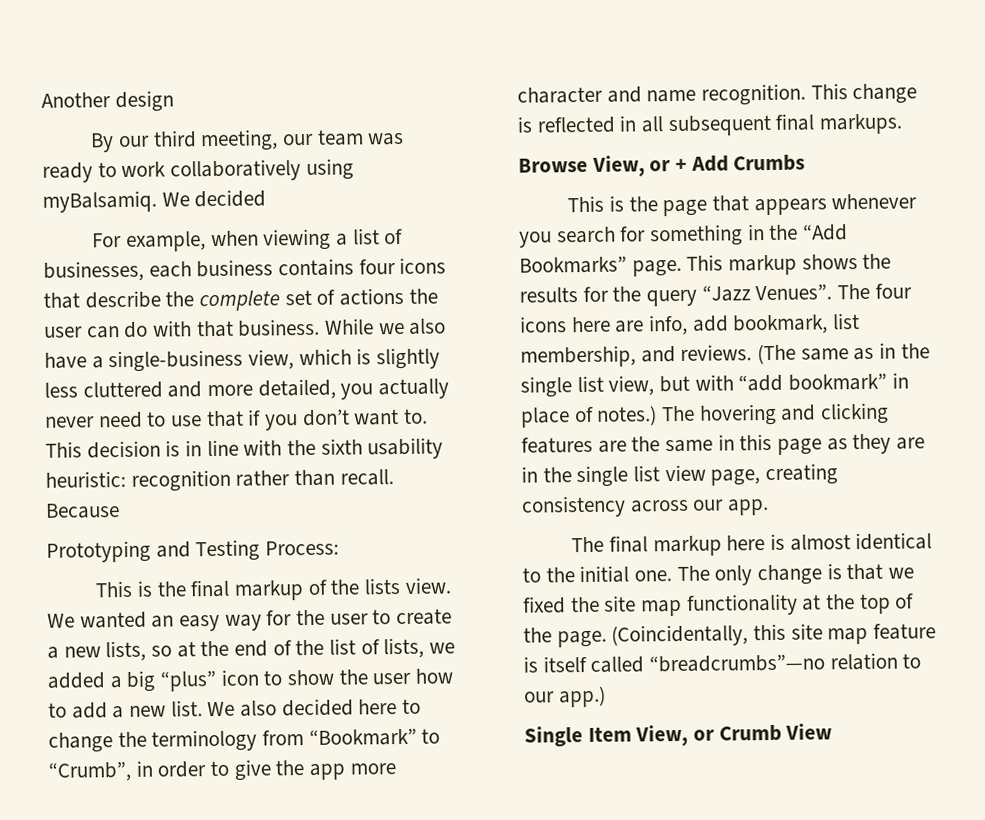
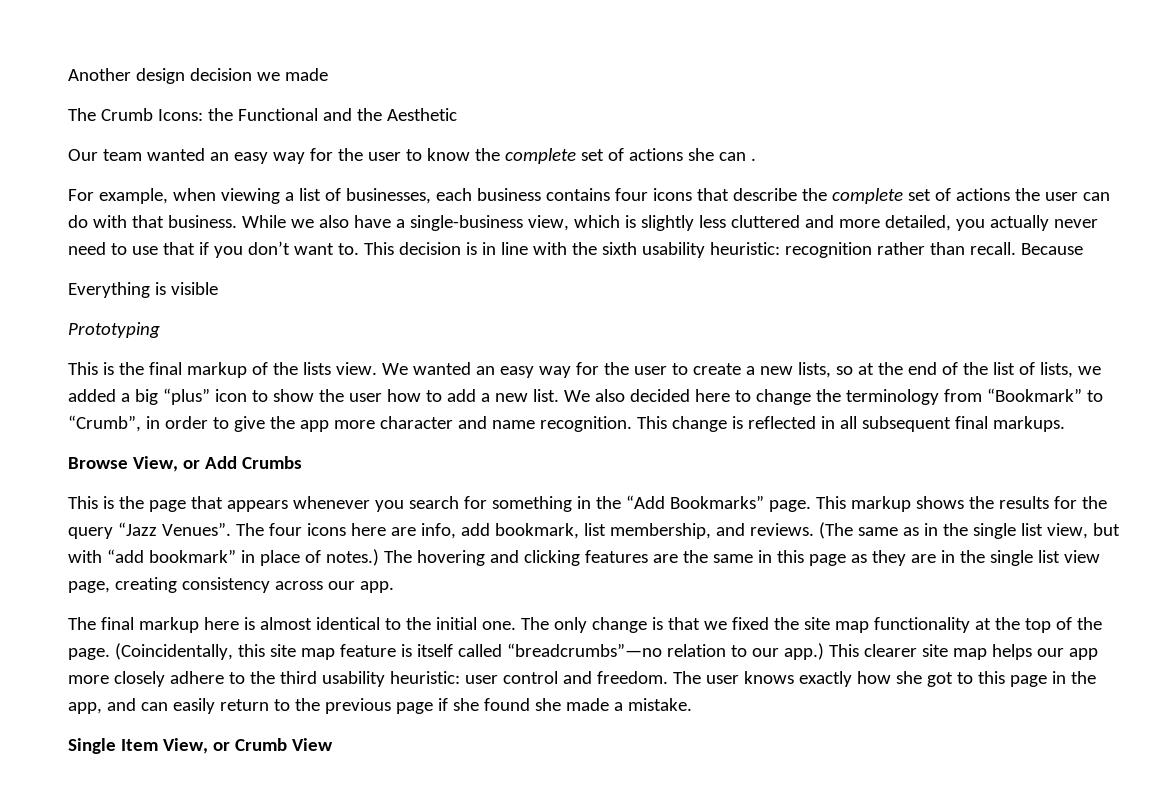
[90,129,405,153] [42,158,354,183] [42,189,267,213] // By our third meeting, our team was ready to work collaboratively using myBalsamiq. We decided -> [189,68,328,81] [68,108,457,121] [68,148,756,164] decision we made // The Crumb Icons: the Functional and the Aesthetic // Our team wanted an easy way for the user to know the complete set of actions she can .
[46,539,340,563] Prototyping and Testing Process: -> [68,282,218,298] [68,322,160,338] Everything is visible // Prototyping
[675,158,688,172] + -> (200, 464) none
(606, 696) none -> [828,644,1098,660] [68,671,1096,687] [68,698,692,714] This clearer site map helps our app more closely adhere to the third usability heuristic: user control and freedom. The user knows exactly how she got to this page in the app, and can easily return to the previous page if she found she made a mistake.

